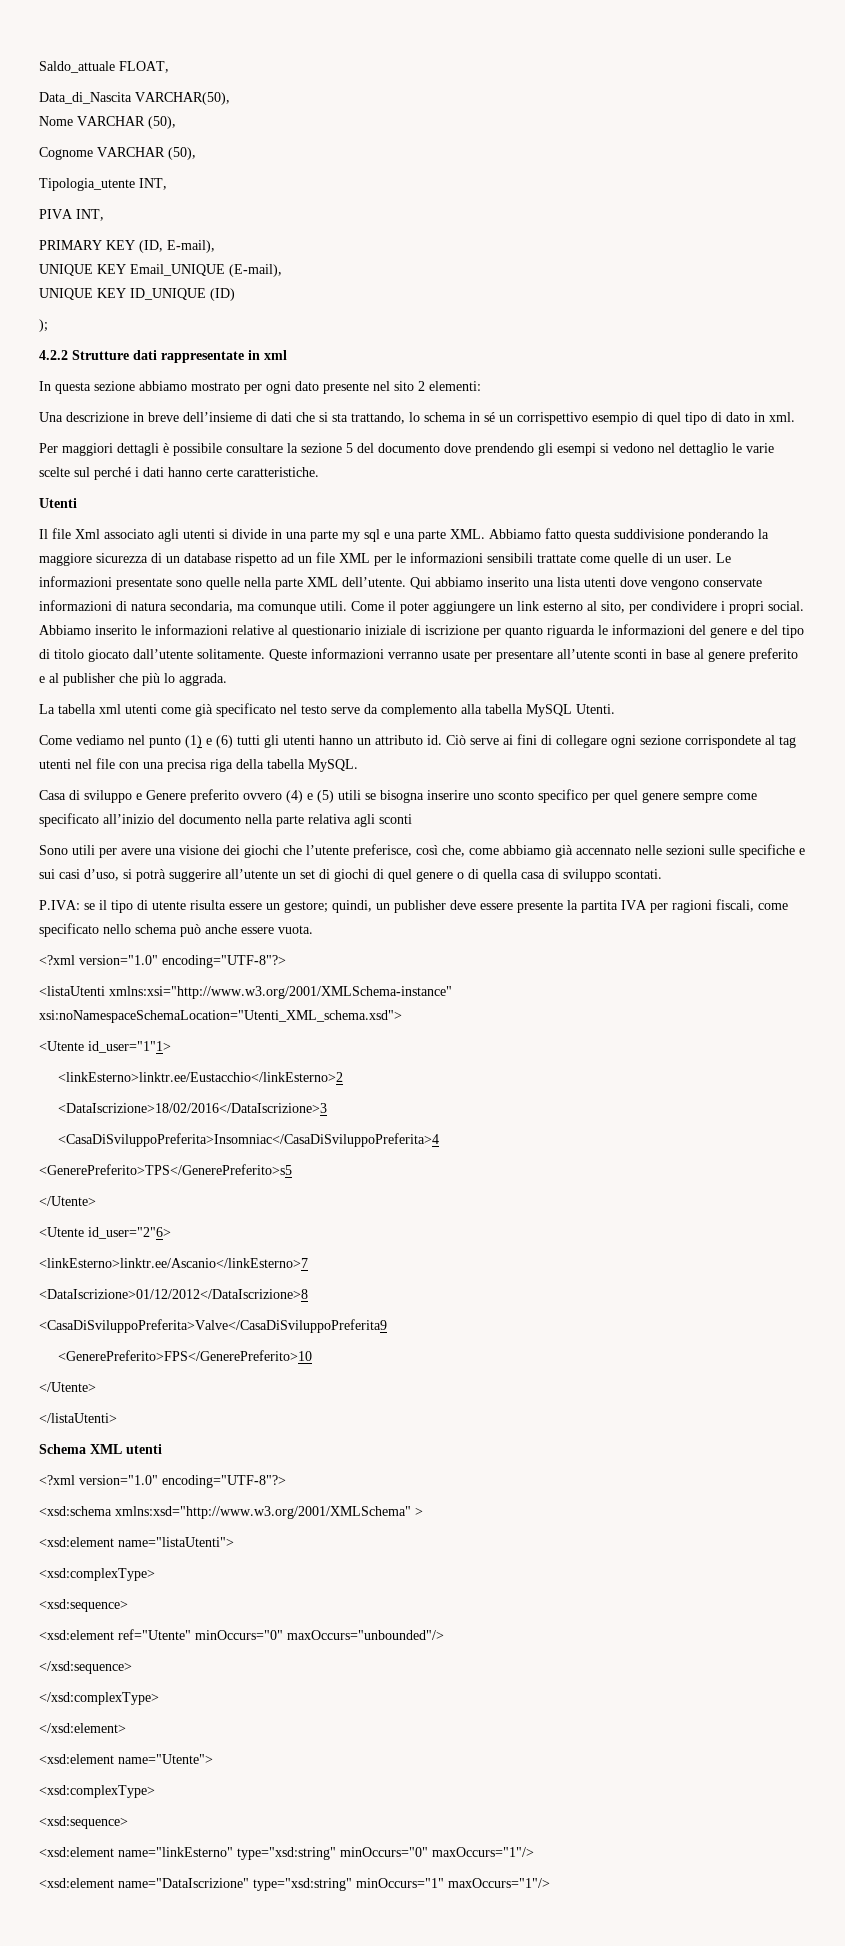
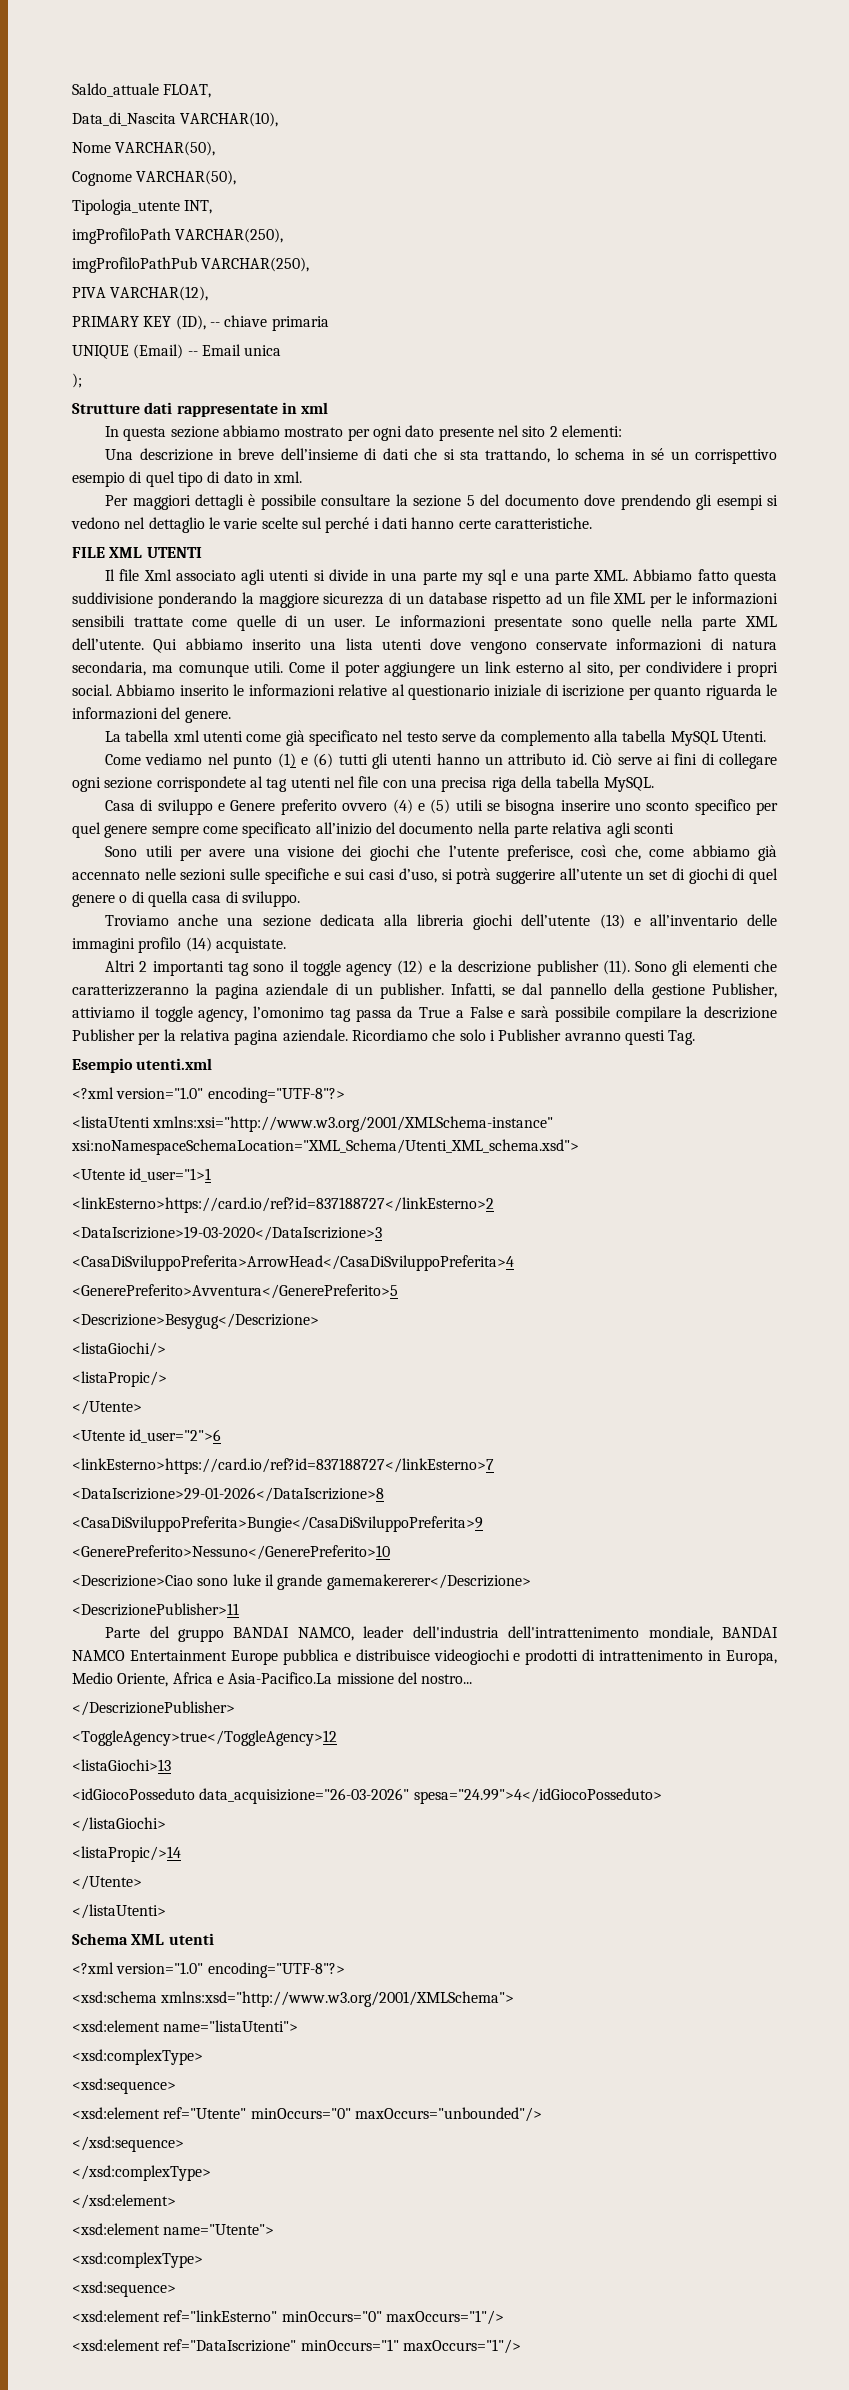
[135,92,230,105] [39,116,176,129] VARCHAR(50), // Nome VARCHAR (50), -> [180,112,279,127] [72,141,216,156] VARCHAR(10), // Nome VARCHAR(50),
[97,147,196,160] VARCHAR (50), -> [136,170,237,185] VARCHAR(50),
(167, 184) none -> [72,228,284,244] [72,257,310,273] // imgProfiloPath VARCHAR(250), // imgProfiloPathPub VARCHAR(250),
[76,209,104,221] INT, -> [110,286,209,301] VARCHAR(12),
[139,240,215,253] [39,264,282,277] [39,288,235,301] (ID, E-mail), // UNIQUE KEY Email_UNIQUE (E-mail), // UNIQUE KEY ID_UNIQUE (ID) -> [175,315,329,331] [72,344,282,359] (ID), -- chiave primaria // UNIQUE (Email) -- Email unica
[39,350,68,360] 4.2.2 -> (82, 380) none
[39,498,77,508] Utenti -> [72,547,202,558] FILE XML UTENTI
[710,625,804,638] [39,648,798,662] [39,673,227,686] genere e del tipo di titolo giocato dall’utente solitamente. Queste informazioni verranno usate per presentare all’utente sconti in base al genere preferito e al publisher che più lo aggrada. -> [184,710,231,723] genere.
[563,869,662,882] [39,899,788,913] [39,923,313,937] sviluppo scontati. // P.IVA: se il tipo di utente risulta essere un gestore; quindi, un publisher deve essere presente la partita IVA per ragioni fiscali, come specificato nello schema può anche essere vuota. -> [241,891,300,907] [105,914,777,930] [72,937,286,953] [105,960,777,976] [72,983,777,999] [72,1006,777,1022] [72,1029,696,1045] [72,1058,213,1073] sviluppo. // Troviamo anche una sezione dedicata alla libreria giochi dell’utente (13) e all’inventario delle immagini profilo (14) acquistate. // Altri 2 importanti tag sono il toggle agency (12) e la descrizione publisher (11). Sono gli elementi che caratterizzeranno la pagina aziendale di un publisher. Infatti, se dal pannello della gestione Publisher, attiviamo il toggle agency, l’omonimo tag passa da True a False e sarà possibile compilare la descrizione Publisher per la relativa pagina aziendale. Ricordiamo che solo i Publisher avranno questi Tag. // Esempio utenti.xml
[39,1010,402,1023] [39,1041,171,1053] [58,1072,344,1082] [58,1103,328,1113] [58,1133,440,1147] [39,1164,292,1175] [39,1196,96,1206] [39,1227,171,1239] [39,1258,308,1268] [39,1289,308,1299] [39,1319,387,1333] [58,1350,313,1361] xsi:noNamespaceSchemaLocation="Utenti_XML_schema.xsd"> // <Utente id_user="1"1> // <linkEsterno>linktr.ee/Eustacchio</linkEsterno>2 // <DataIscrizione>18/02/2016</DataIscrizione>3 // <CasaDiSviluppoPreferita>Insomniac</CasaDiSviluppoPreferita>4 // <GenerePreferito>TPS</GenerePreferito>s5 // </Utente> // <Utente id_user="2"6> // <linkEsterno>linktr.ee/Ascanio</linkEsterno>7 // <DataIscrizione>01/12/2012</DataIscrizione>8 // <CasaDiSviluppoPreferita>Valve</CasaDiSviluppoPreferita9 // <GenerePreferito>FPS</GenerePreferito>10 -> [71,1139,579,1155] [72,1168,212,1182] [72,1197,494,1213] [72,1226,382,1241] [72,1255,514,1271] [72,1284,398,1299] [72,1313,319,1329] [72,1342,166,1357] [72,1371,167,1387] [72,1400,142,1415] [72,1429,222,1443] [72,1458,494,1474] [72,1487,384,1502] [72,1516,483,1532] [72,1545,390,1560] [72,1574,531,1590] [72,1603,239,1616] [105,1626,778,1642] [72,1649,778,1665] [72,1672,473,1687] [72,1701,235,1716] [72,1730,337,1746] [72,1759,171,1771] [72,1788,662,1804] [72,1817,166,1832] [72,1846,181,1862] xsi:noNamespaceSchemaLocation="XML_Schema/Utenti_XML_schema.xsd"> // <Utente id_user="1>1 // <linkEsterno>https://card.io/ref?id=837188727</linkEsterno>2 // <DataIscrizione>19-03-2020</DataIscrizione>3 // <CasaDiSviluppoPreferita>ArrowHead</CasaDiSviluppoPreferita>4 // <GenerePreferito>Avventura</GenerePreferito>5 // <Descrizione>Besygug</Descrizione> // <listaGiochi/> // <listaPropic/> // </Utente> // <Utente id_user="2">6 // <linkEsterno>https://card.io/ref?id=837188727</linkEsterno>7 // <DataIscrizione>29-01-2026</DataIscrizione>8 // <CasaDiSviluppoPreferita>Bungie</CasaDiSviluppoPreferita>9 // <GenerePreferito>Nessuno</GenerePreferito>10 // <Descrizione>Ciao sono luke il grande gamemakererer</Descrizione> // <DescrizionePublisher>11 // Parte del gruppo BANDAI NAMCO, leader dell'industria dell'intrattenimento mondiale, BANDAI NAMCO Entertainment Europe pubblica e distribuisce videogiochi e prodotti di intrattenimento in Europa, Medio Oriente, Africa e Asia-Pacifico.La missione del nostro... // </DescrizionePublisher> // <ToggleAgency>true</ToggleAgency>12 // <listaGiochi>13 // <idGiocoPosseduto data_acquisizione="26-03-2026" spesa="24.99">4</idGiocoPosseduto> // </listaGiochi> // <listaPropic/>14
[115,1506,423,1519] xmlns:xsd="http://www.w3.org/2001/XMLSchema" > -> [160,1991,515,2007] xmlns:xsd="http://www.w3.org/2001/XMLSchema">
[118,1847,336,1860] name="linkEsterno" type="xsd:string" -> [163,2310,278,2322] ref="linkEsterno"
[118,1878,352,1891] name="DataIscrizione" type="xsd:string" -> [163,2339,297,2352] ref="DataIscrizione"

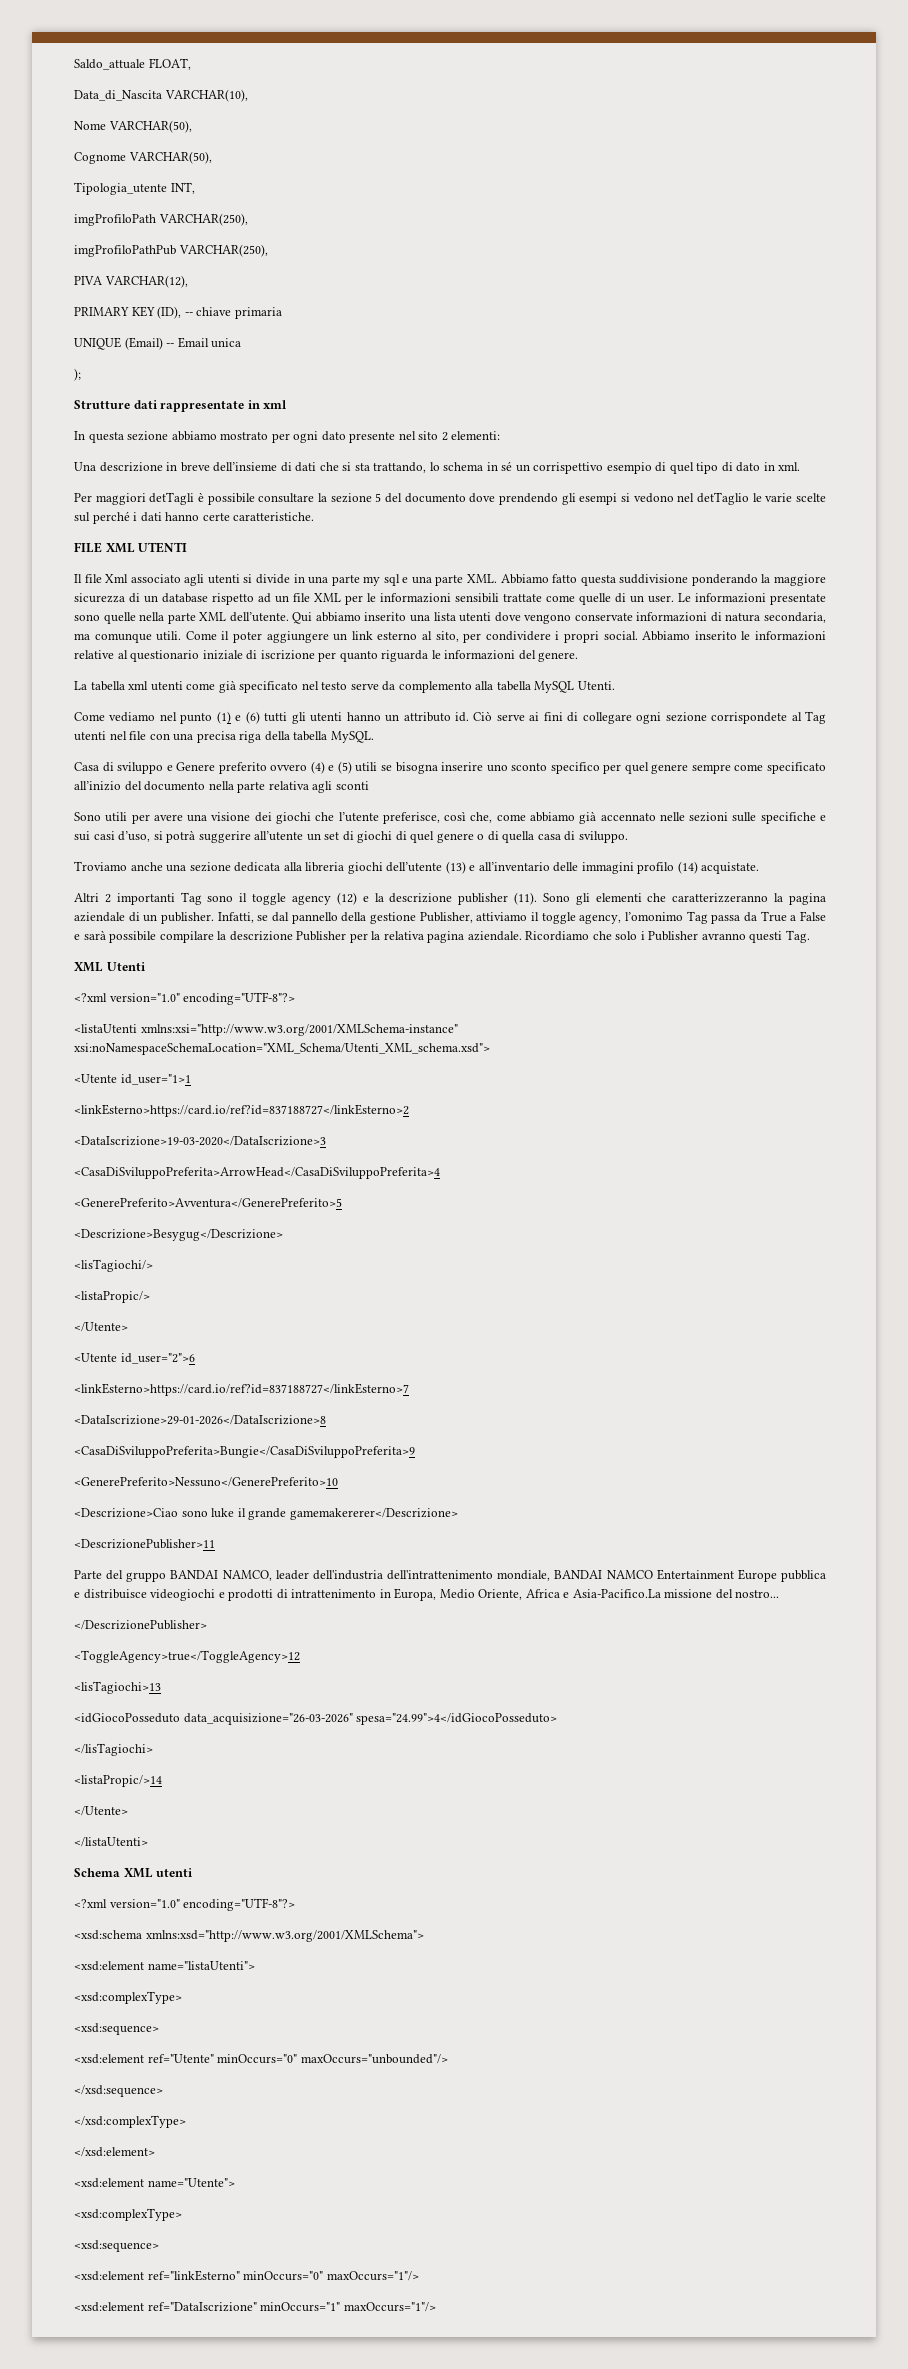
[195,494,245,510] dettagli -> [149,492,195,505] detTagli
[148,517,205,533] dettaglio -> [697,492,749,505] detTaglio
[266,778,288,792] tag -> [805,711,827,724] Tag
[227,962,249,976] tag -> [180,892,202,905] Tag
[329,1008,351,1022] tag -> [686,911,708,924] Tag
[72,1058,213,1073] Esempio utenti.xml -> [74,962,146,972] XML Utenti
[72,1342,166,1357] <listaGiochi/> -> [74,1259,153,1272] <lisTagiochi/>
[72,1759,171,1771] <listaGiochi>13 -> [74,1681,161,1694] <lisTagiochi>13
[72,1817,166,1832] </listaGiochi> -> [74,1743,153,1756] </lisTagiochi>

